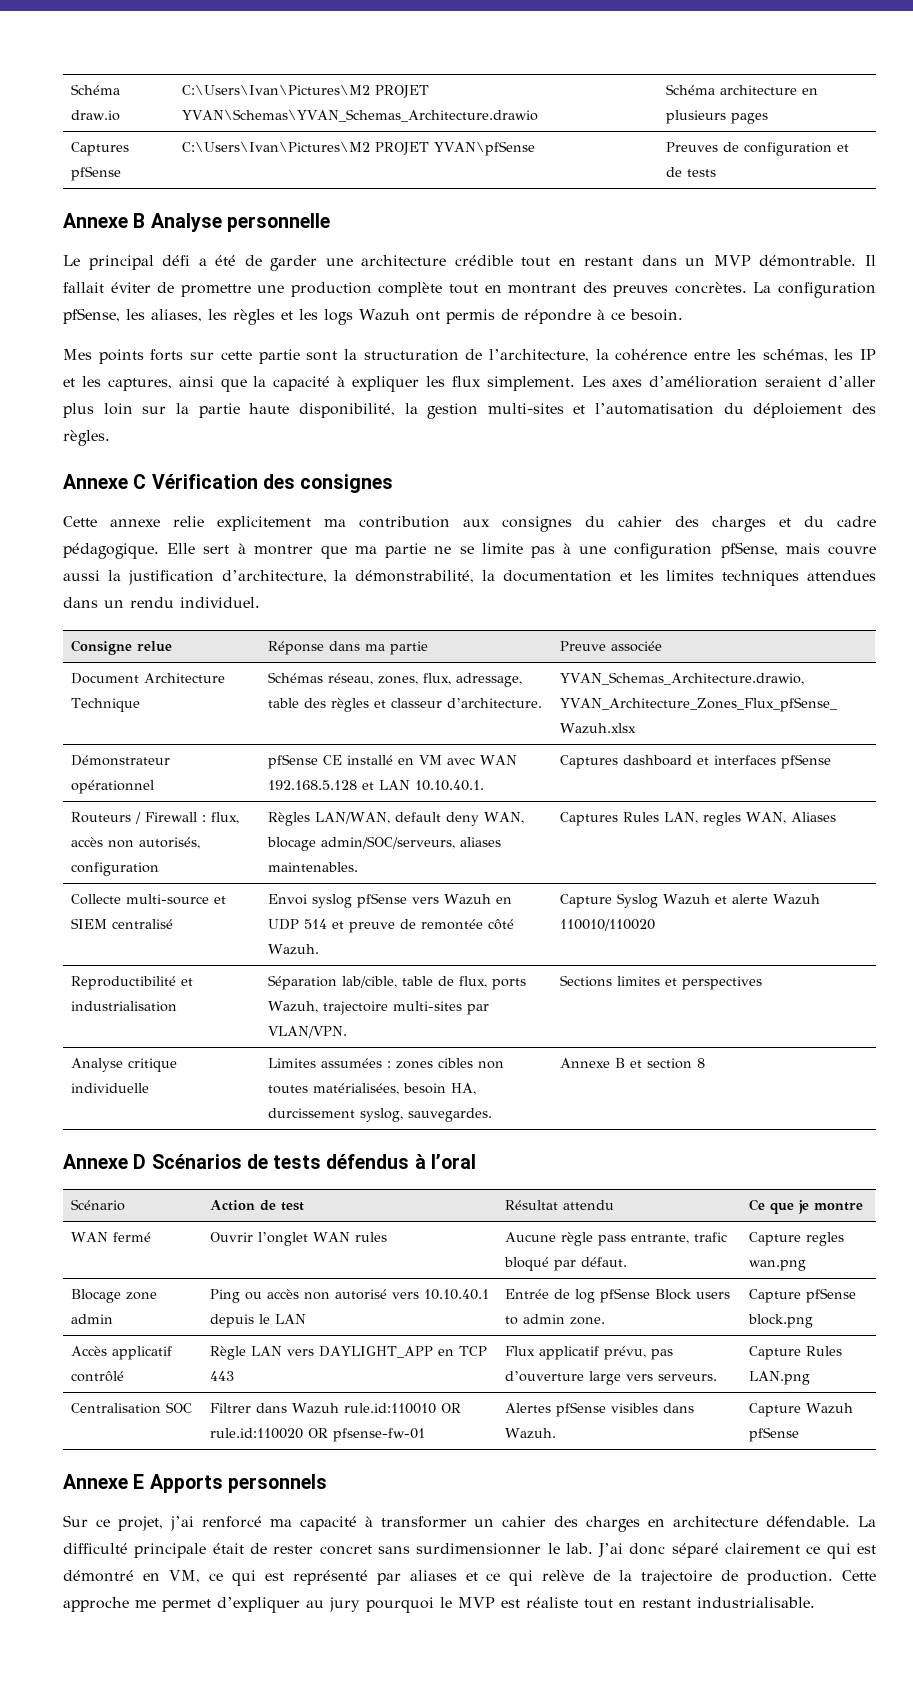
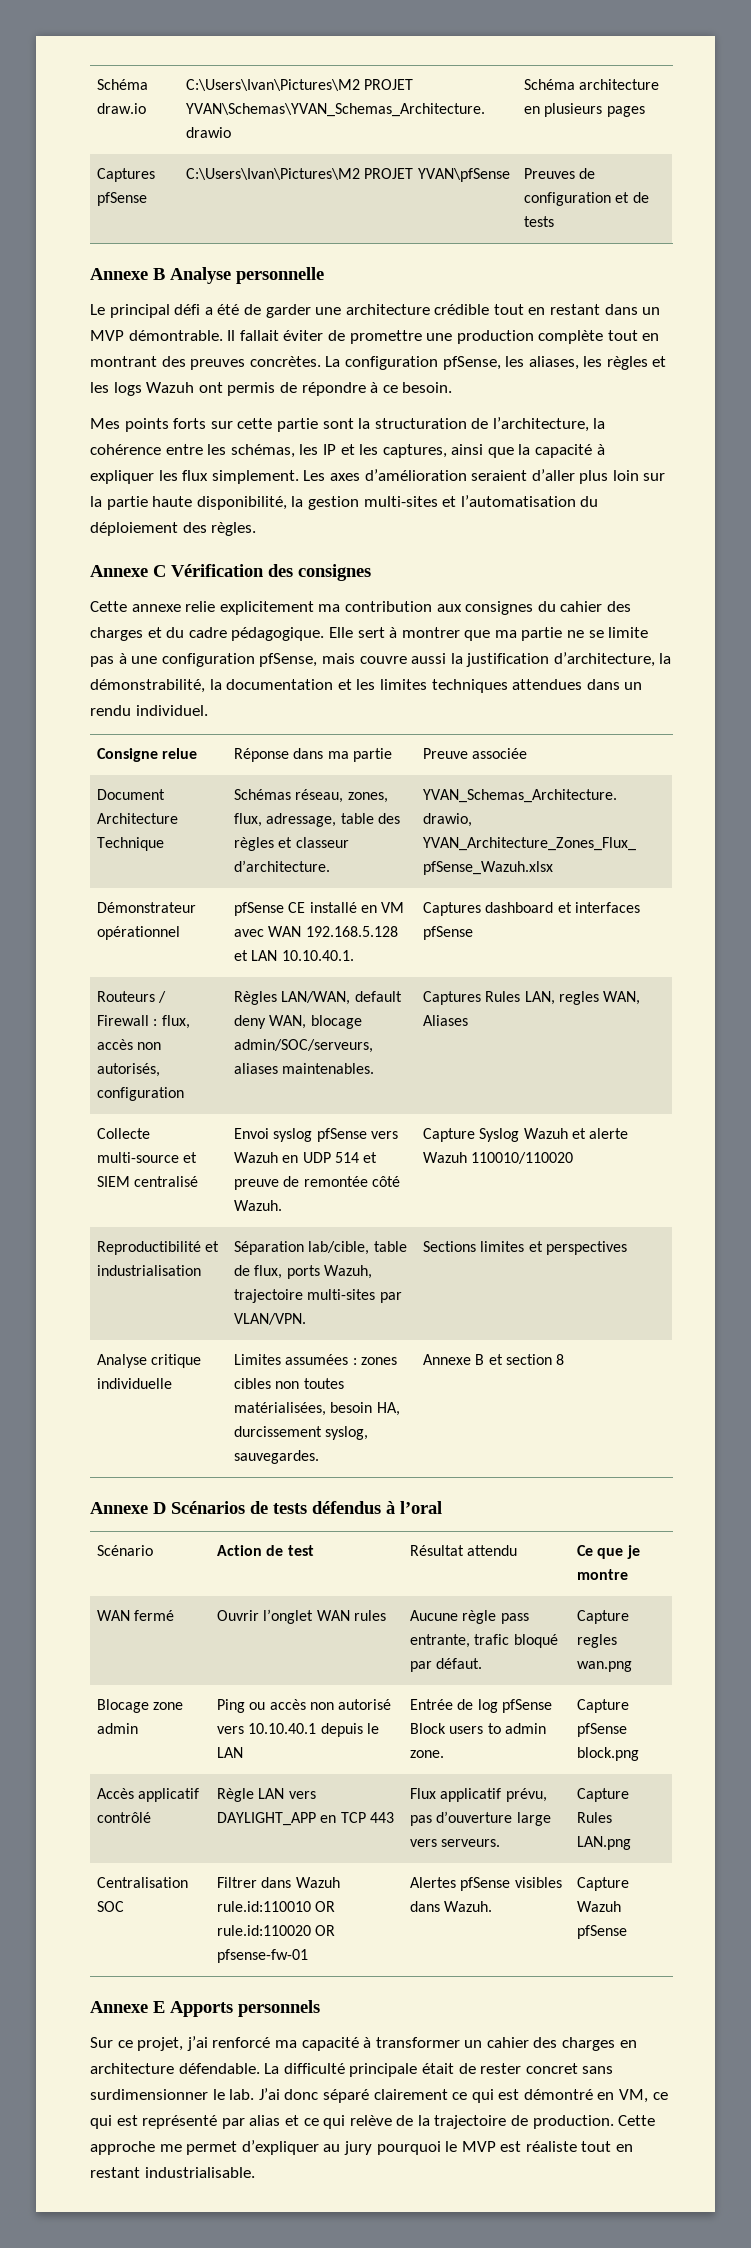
[409,1570,457,1581] aliases -> [249,2115,281,2126] alias

